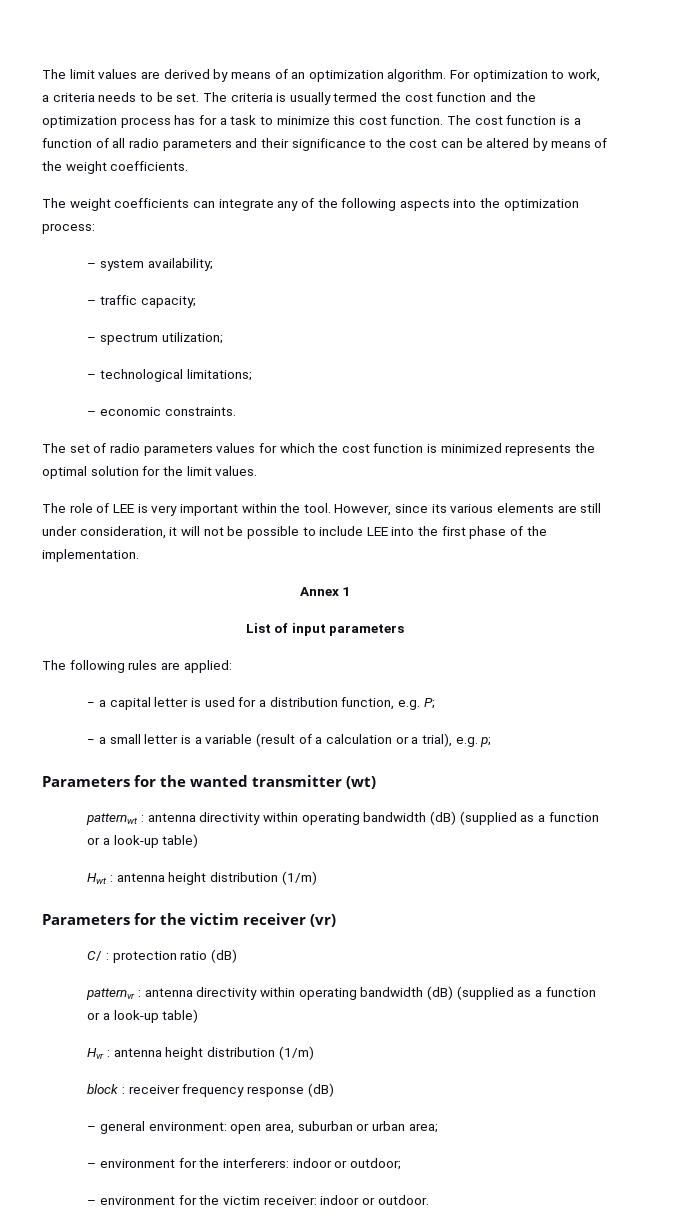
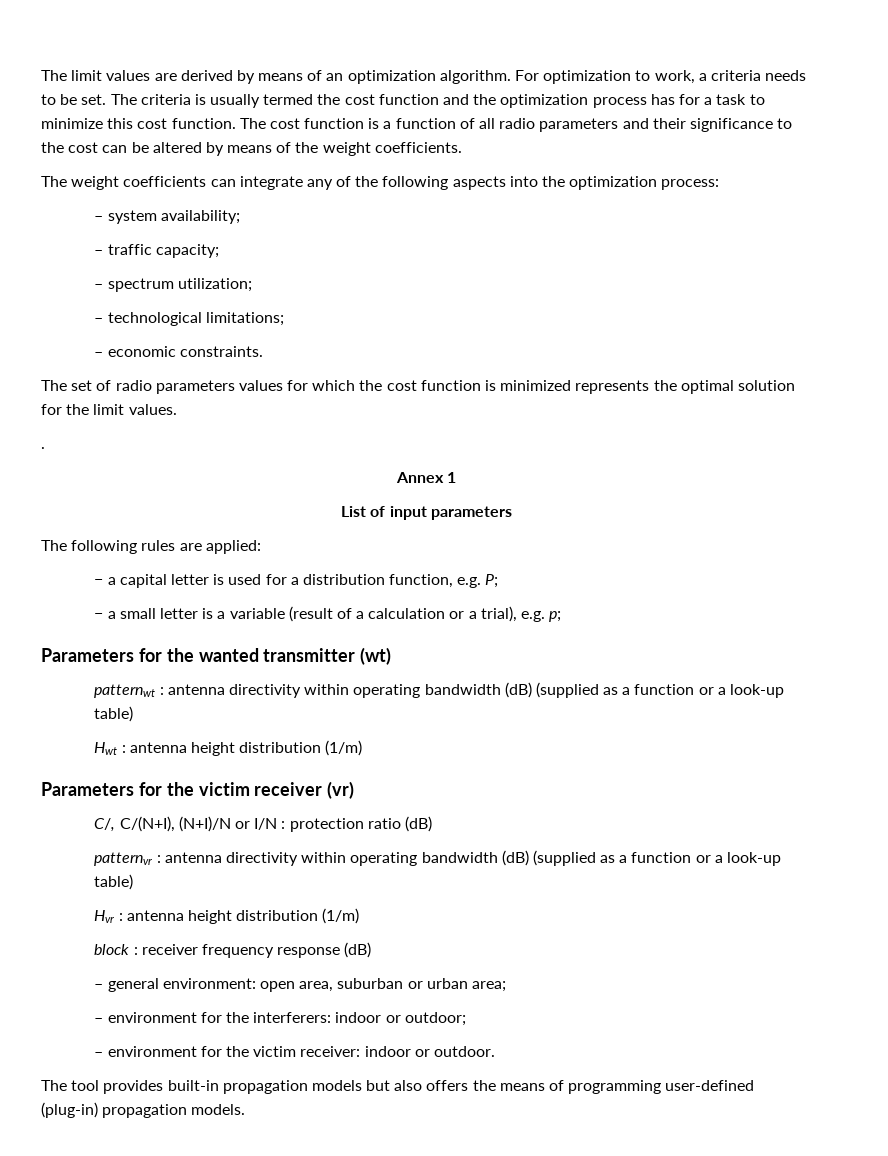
[42,503,602,516] [42,526,547,539] [42,549,139,562] The role of LEE is very important within the tool. However, since its various elements are still under consideration, it will not be possible to include LEE into the first phase of the implementation. -> [41,447,45,449] .
[87,951,103,961] C/ -> [94,816,278,832] C/, C/(N+I), (N+I)/N or I/N
(429, 1200) none -> [41,1080,755,1094] [41,1102,246,1118] // The tool provides built-in propagation models but also offers the means of programming user-defined (plug-in) propagation models.

